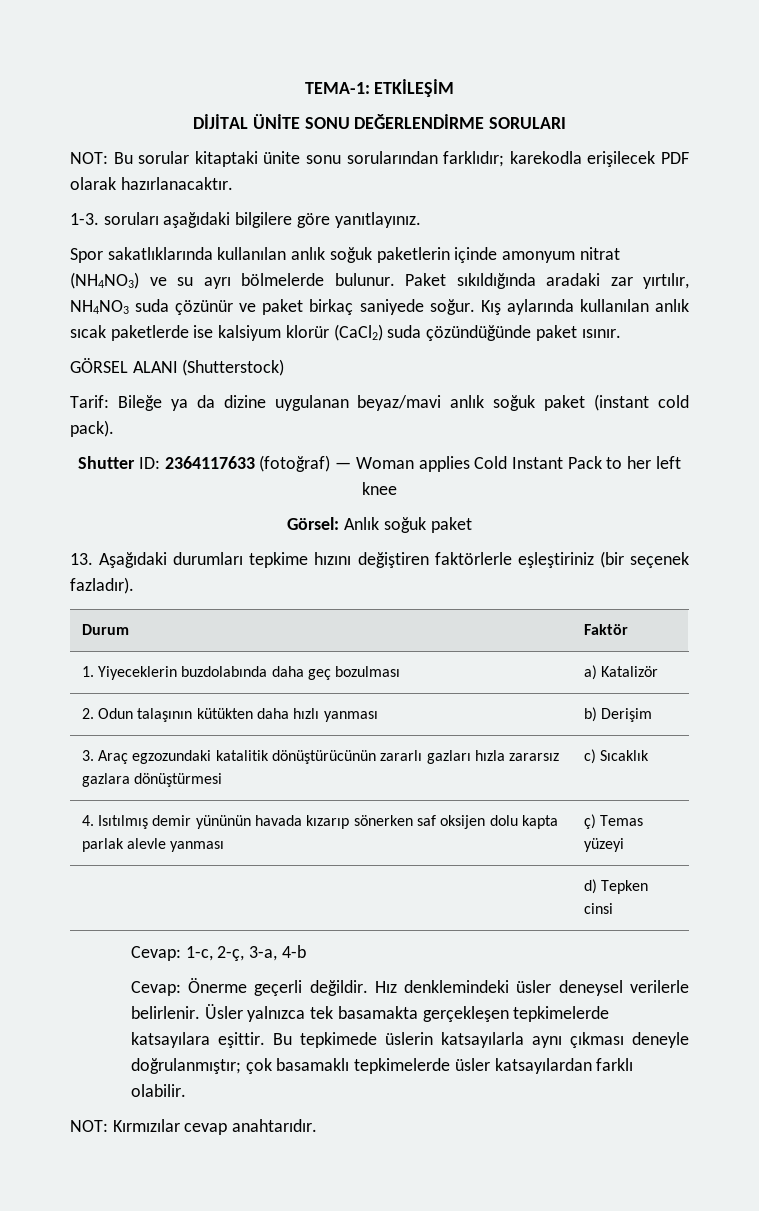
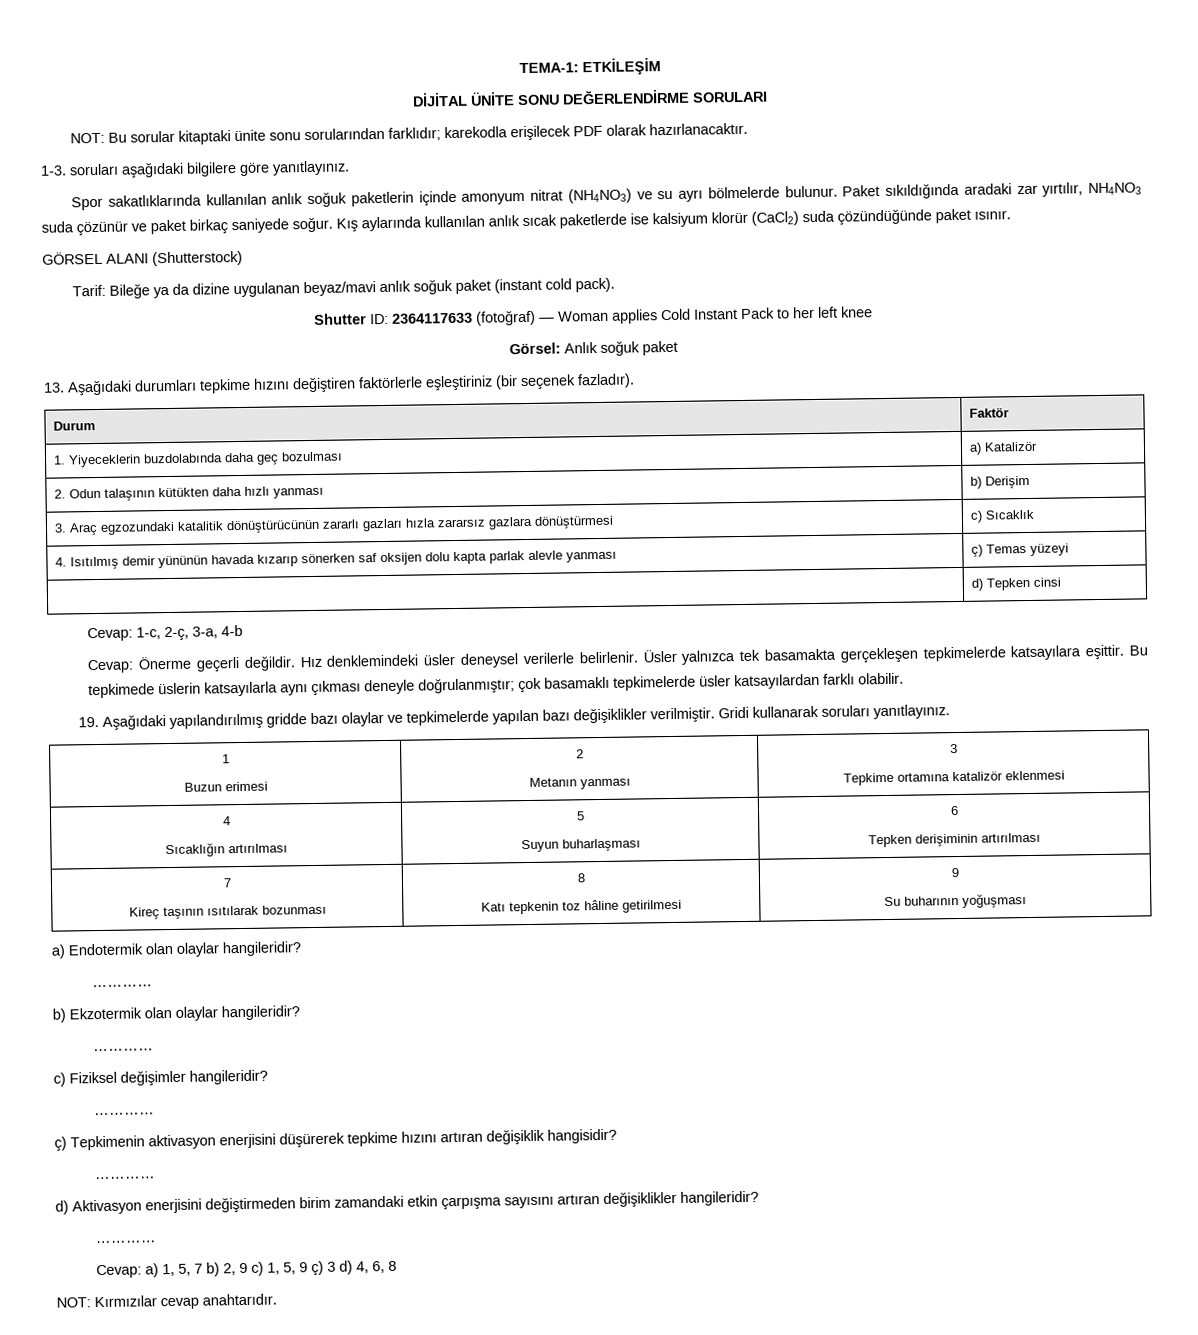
(186, 1090) none -> [78,704,951,730] [221,754,230,764] [183,781,268,792] [575,749,584,759] [528,777,631,790] [949,744,958,754] [842,770,1065,786] [222,816,231,826] [165,842,288,858] [576,811,585,821] [520,838,641,853] [949,806,959,816] [868,832,1041,848] [222,878,232,888] [128,904,327,920] [576,873,585,883] [481,899,683,915] [950,867,959,878] [884,893,1028,908] [51,941,301,959] [92,984,154,988] [52,1005,300,1023] [93,1048,155,1052] [53,1069,268,1087] [94,1112,156,1116] [54,1128,617,1151] [95,1176,157,1180] [55,1190,759,1215] [95,1240,157,1244] [96,1260,398,1279] // 19. Aşağıdaki yapılandırılmış gridde bazı olaylar ve tepkimelerde yapılan bazı değişiklikler verilmiştir. Gridi kullanarak soruları yanıtlayınız. // 1 // Buzun erimesi | 2 // Metanın yanması | 3 // Tepkime ortamına katalizör eklenmesi // 4 // Sıcaklığın artırılması | 5 // Suyun buharlaşması | 6 // Tepken derişiminin artırılması // 7 // Kireç taşının ısıtılarak bozunması | 8 // Katı tepkenin toz hâline getirilmesi | 9 // Su buharının yoğuşması // a) Endotermik olan olaylar hangileridir? // ………… // b) Ekzotermik olan olaylar hangileridir? // ………… // c) Fiziksel değişimler hangileridir? // ………… // ç) Tepkimenin aktivasyon enerjisini düşürerek tepkime hızını artıran değişiklik hangisidir? // ………… // d) Aktivasyon enerjisini değiştirmeden birim zamandaki etkin çarpışma sayısını artıran değişiklikler hangileridir? // ………… // Cevap: a) 1, 5, 7 b) 2, 9 c) 1, 5, 9 ç) 3 d) 4, 6, 8

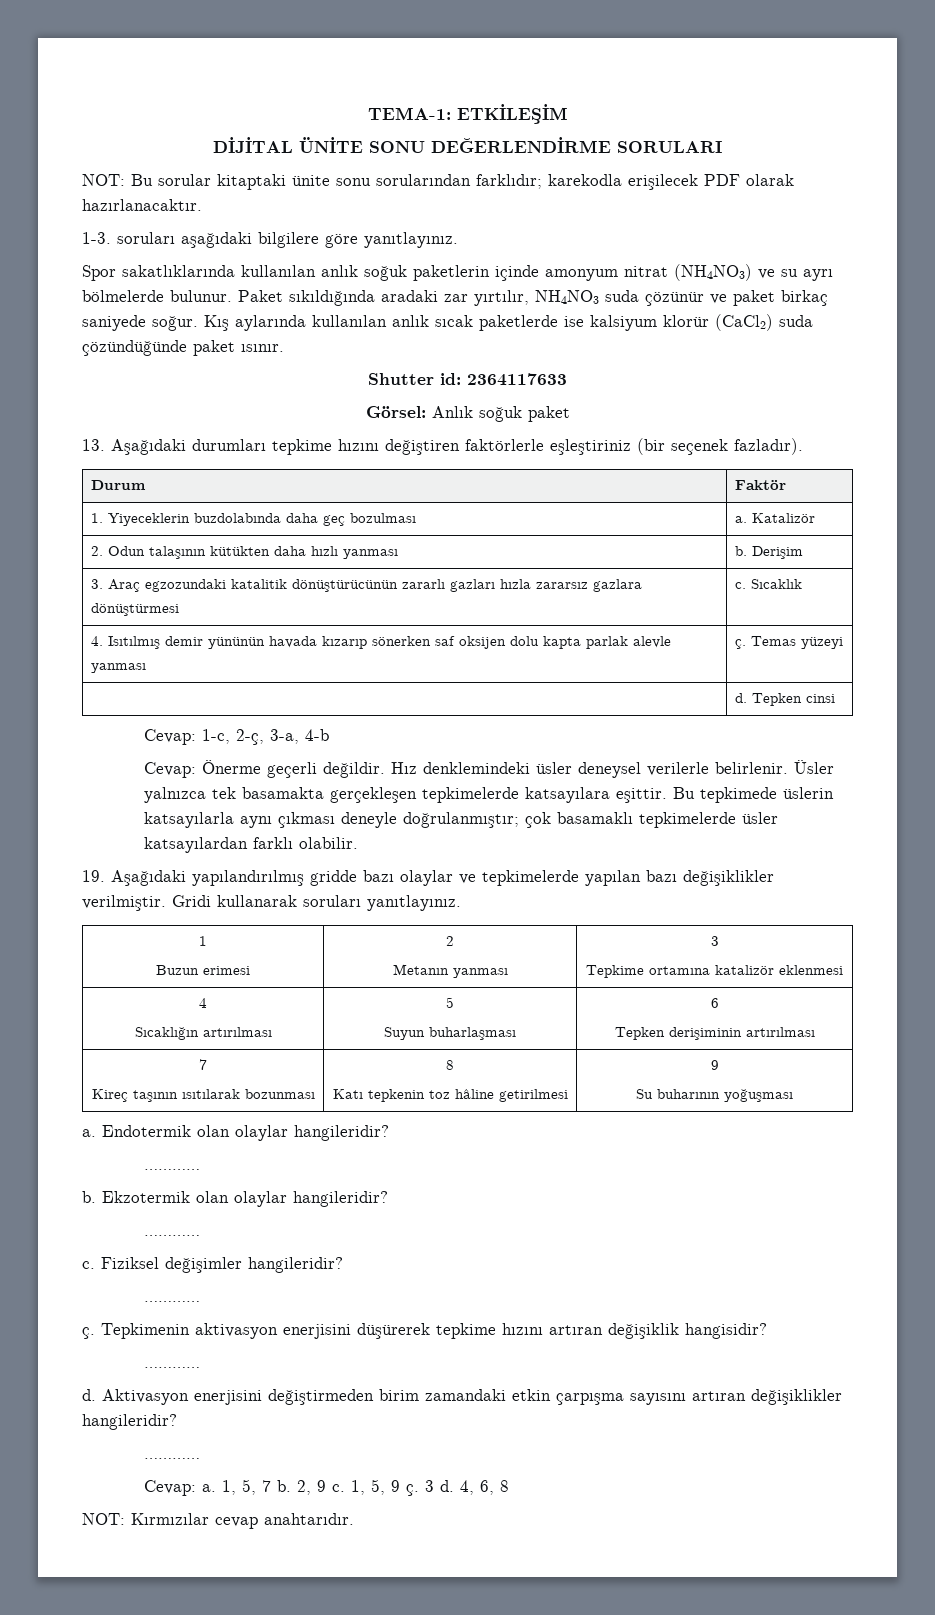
[42,250,243,267] [72,277,616,299] // GÖRSEL ALANI (Shutterstock) // Tarif: Bileğe ya da dizine uygulanan beyaz/mavi anlık soğuk paket (instant cold pack). -> (284, 348) none
[370,313,389,325] ID: -> [440,373,461,385] id:
[476,306,873,326] (fotoğraf) — Woman applies Cold Instant Pack to her left knee -> (567, 379) none
[968,442,982,455] a) -> [734,516,747,523] a.
[969,476,982,489] b) -> [734,546,747,556] b.
[969,510,983,523] c) -> [734,582,746,589] c.
[970,544,983,557] ç) -> [734,639,746,649] ç.
[970,578,983,591] d) -> [734,693,747,703] d.
[51,944,66,959] a) -> [82,1129,96,1137] a.
[52,1008,66,1023] b) -> [82,1191,96,1203] b.
[53,1072,66,1087] c) -> [82,1261,95,1269] c.
[54,1136,67,1151] ç) -> [82,1327,95,1339] ç.
[55,1200,69,1215] d) -> [82,1389,96,1401] d.
[145,1263,160,1278] a) -> [202,1484,217,1492] a.
[206,1262,221,1277] b) -> [277,1480,292,1492] b.
[251,1261,265,1276] c) -> [332,1484,346,1492] c.
[311,1260,354,1276] ç) 3 d) -> [406,1480,455,1496] ç. 3 d.

